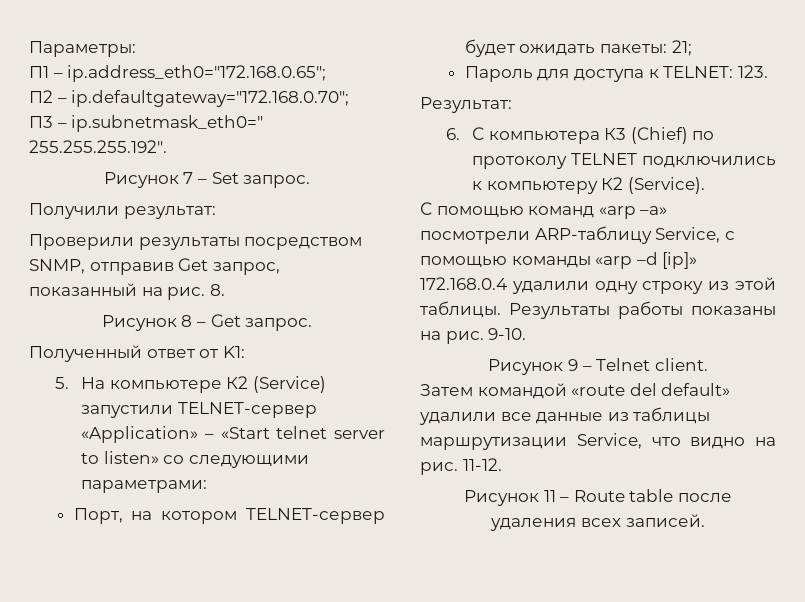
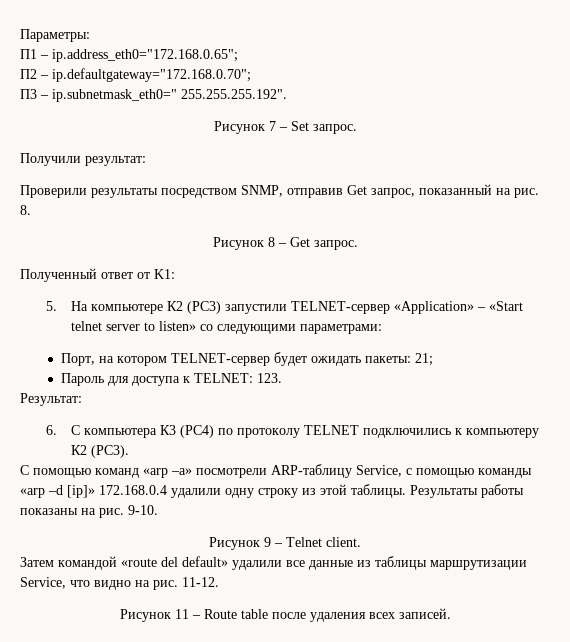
[252,376,326,393] (Service) -> [187,301,222,314] (PC3)
[630,127,688,144] (Chief) -> [180,425,215,438] (PC4)
[627,177,705,194] (Service). -> [91,445,130,458] (PC3).

